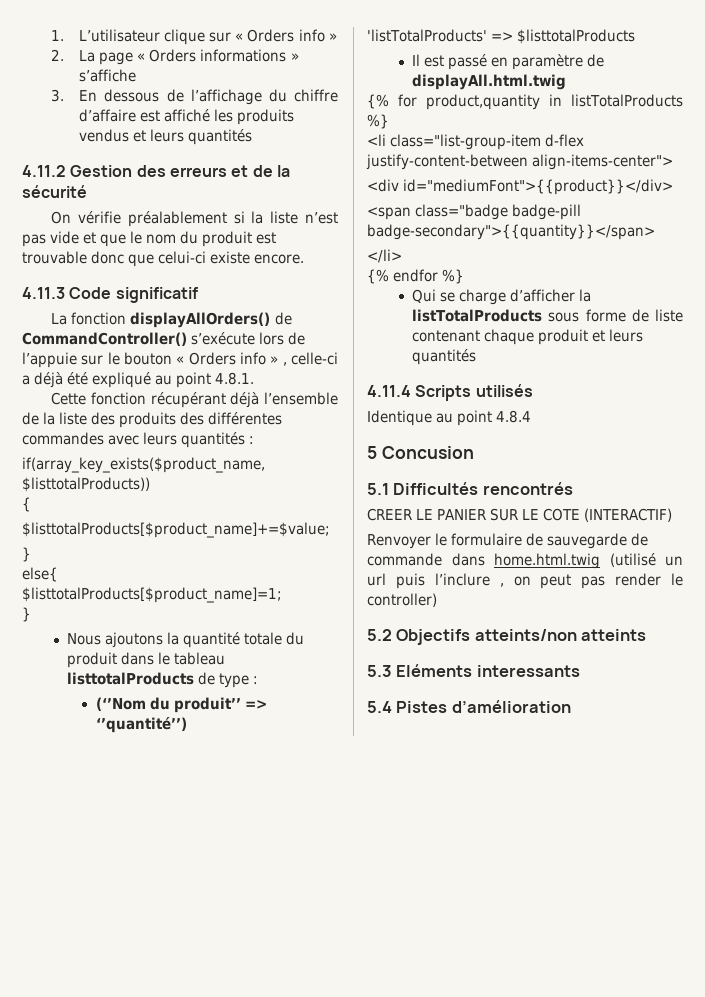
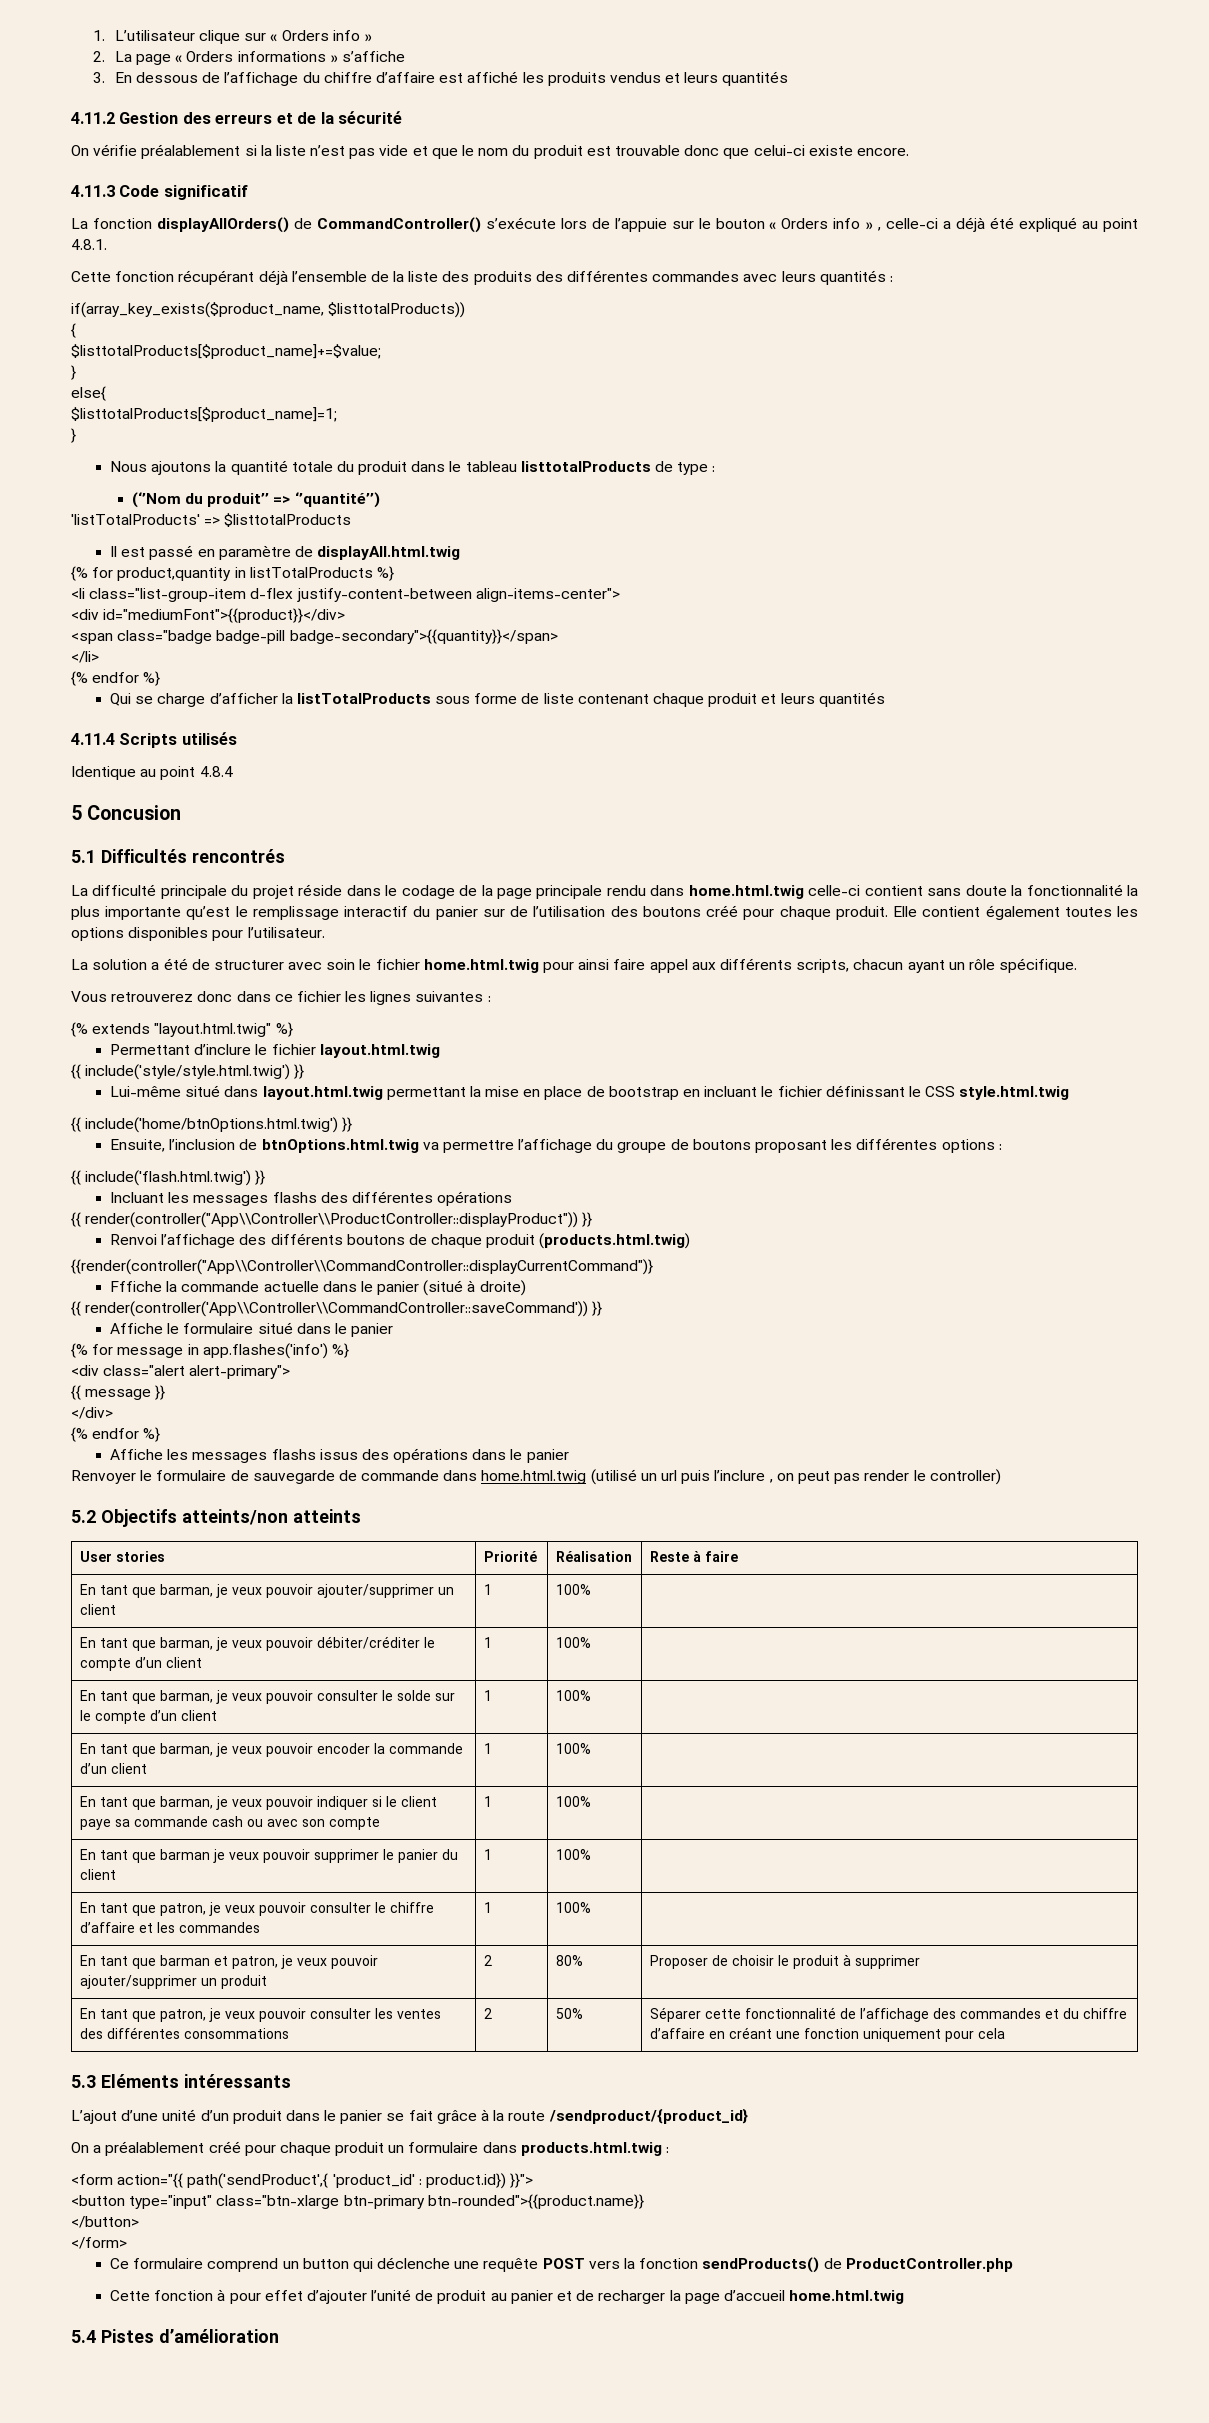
[367,508,673,522] CREER LE PANIER SUR LE COTE (INTERACTIF) -> [71,884,1139,899] [71,905,1138,920] [71,927,325,941] [71,958,1078,973] [71,991,491,1005] [71,1022,293,1037] [109,1044,440,1058] [71,1064,305,1080] [109,1085,1070,1100] [71,1117,353,1133] [109,1138,1002,1153] [71,1170,266,1186] [109,1191,513,1206] [71,1212,593,1228] [109,1233,691,1249] [71,1259,653,1275] [109,1280,526,1296] [71,1301,603,1317] [109,1322,394,1337] [71,1343,349,1359] [71,1365,291,1379] [71,1385,166,1400] [71,1407,113,1419] [71,1427,161,1442] [109,1448,569,1463] La difficulté principale du projet réside dans le codage de la page principale rendu dans home.html.twig celle-ci contient sans doute la fonctionnalité la plus importante qu’est le remplissage interactif du panier sur de l’utilisation des boutons créé pour chaque produit. Elle contient également toutes les options disponibles pour l’utilisateur. // La solution a été de structurer avec soin le fichier home.html.twig pour ainsi faire appel aux différents scripts, chacun ayant un rôle spécifique. // Vous retrouverez donc dans ce fichier les lignes suivantes : // {% extends "layout.html.twig" %} // Permettant d’inclure le fichier layout.html.twig // {{ include('style/style.html.twig') }} // Lui-même situé dans layout.html.twig permettant la mise en place de bootstrap en incluant le fichier définissant le CSS style.html.twig // {{ include('home/btnOptions.html.twig') }} // Ensuite, l’inclusion de btnOptions.html.twig va permettre l’affichage du groupe de boutons proposant les différentes options : // {{ include('flash.html.twig') }} // Incluant les messages flashs des différentes opérations // {{ render(controller("App\\Controller\\ProductController::displayProduct")) }} // Renvoi l’affichage des différents boutons de chaque produit (products.html.twig) // {{render(controller("App\\Controller\\CommandController::displayCurrentCommand")} // Fffiche la commande actuelle dans le panier (situé à droite) // {{ render(controller('App\\Controller\\CommandController::saveCommand')) }} // Affiche le formulaire situé dans le panier // {% for message in app.flashes('info') %} // <div class="alert alert-primary"> // {{ message }} // </div> // {% endfor %} // Affiche les messages flashs issus des opérations dans le panier
[367,664,580,677] // 5.3 Eléments interessants -> [79,1551,165,1562] [483,1551,537,1562] [555,1551,632,1562] [649,1551,738,1562] [79,1584,454,1598] [79,1604,116,1615] [483,1584,492,1595] [555,1584,591,1595] [79,1636,435,1651] [79,1657,202,1671] [483,1637,492,1648] [555,1637,591,1648] [79,1690,455,1704] [79,1710,217,1724] [483,1690,492,1701] [555,1690,591,1701] [79,1743,463,1757] [79,1763,147,1774] [483,1743,492,1754] [555,1743,591,1754] [79,1796,437,1810] [79,1816,380,1830] [483,1796,492,1807] [555,1796,591,1807] [79,1849,458,1863] [79,1869,116,1880] [483,1849,492,1860] [555,1849,591,1860] [79,1902,434,1916] [79,1922,260,1933] [483,1902,492,1913] [555,1902,591,1913] [79,1955,378,1969] [79,1975,267,1989] [483,1955,492,1966] [555,1955,583,1966] [649,1954,920,1969] [79,2008,441,2022] [79,2027,289,2039] [483,2008,492,2019] [555,2008,583,2019] [649,2007,1127,2022] [649,2027,1005,2042] [71,2074,291,2088] [71,2108,748,2124] [71,2141,670,2156] [71,2173,534,2189] [71,2194,644,2209] [71,2216,139,2228] [71,2237,127,2249] [109,2257,1013,2273] [109,2289,905,2304] // User stories | Priorité | Réalisation | Reste à faire // En tant que barman, je veux pouvoir ajouter/supprimer un client | 1 | 100% | // En tant que barman, je veux pouvoir débiter/créditer le compte d’un client | 1 | 100% | // En tant que barman, je veux pouvoir consulter le solde sur le compte d’un client | 1 | 100% | // En tant que barman, je veux pouvoir encoder la commande d’un client | 1 | 100% | // En tant que barman, je veux pouvoir indiquer si le client paye sa commande cash ou avec son compte | 1 | 100% | // En tant que barman je veux pouvoir supprimer le panier du client | 1 | 100% | // En tant que patron, je veux pouvoir consulter le chiffre d’affaire et les commandes | 1 | 100% | // En tant que barman et patron, je veux pouvoir ajouter/supprimer un produit | 2 | 80% | Proposer de choisir le produit à supprimer // En tant que patron, je veux pouvoir consulter les ventes des différentes consommations | 2 | 50% | Séparer cette fonctionnalité de l’affichage des commandes et du chiffre d’affaire en créant une fonction uniquement pour cela // 5.3 Eléments intéressants // L’ajout d’une unité d’un produit dans le panier se fait grâce à la route /sendproduct/{product_id} // On a préalablement créé pour chaque produit un formulaire dans products.html.twig : // <form action="{{ path('sendProduct',{ 'product_id' : product.id}) }}"> // <button type="input" class="btn-xlarge btn-primary btn-rounded">{{product.name}} // </button> // </form> // Ce formulaire comprend un button qui déclenche une requête POST vers la fonction sendProducts() de ProductController.php // Cette fonction à pour effet d’ajouter l’unité de produit au panier et de recharger la page d’accueil home.html.twig

